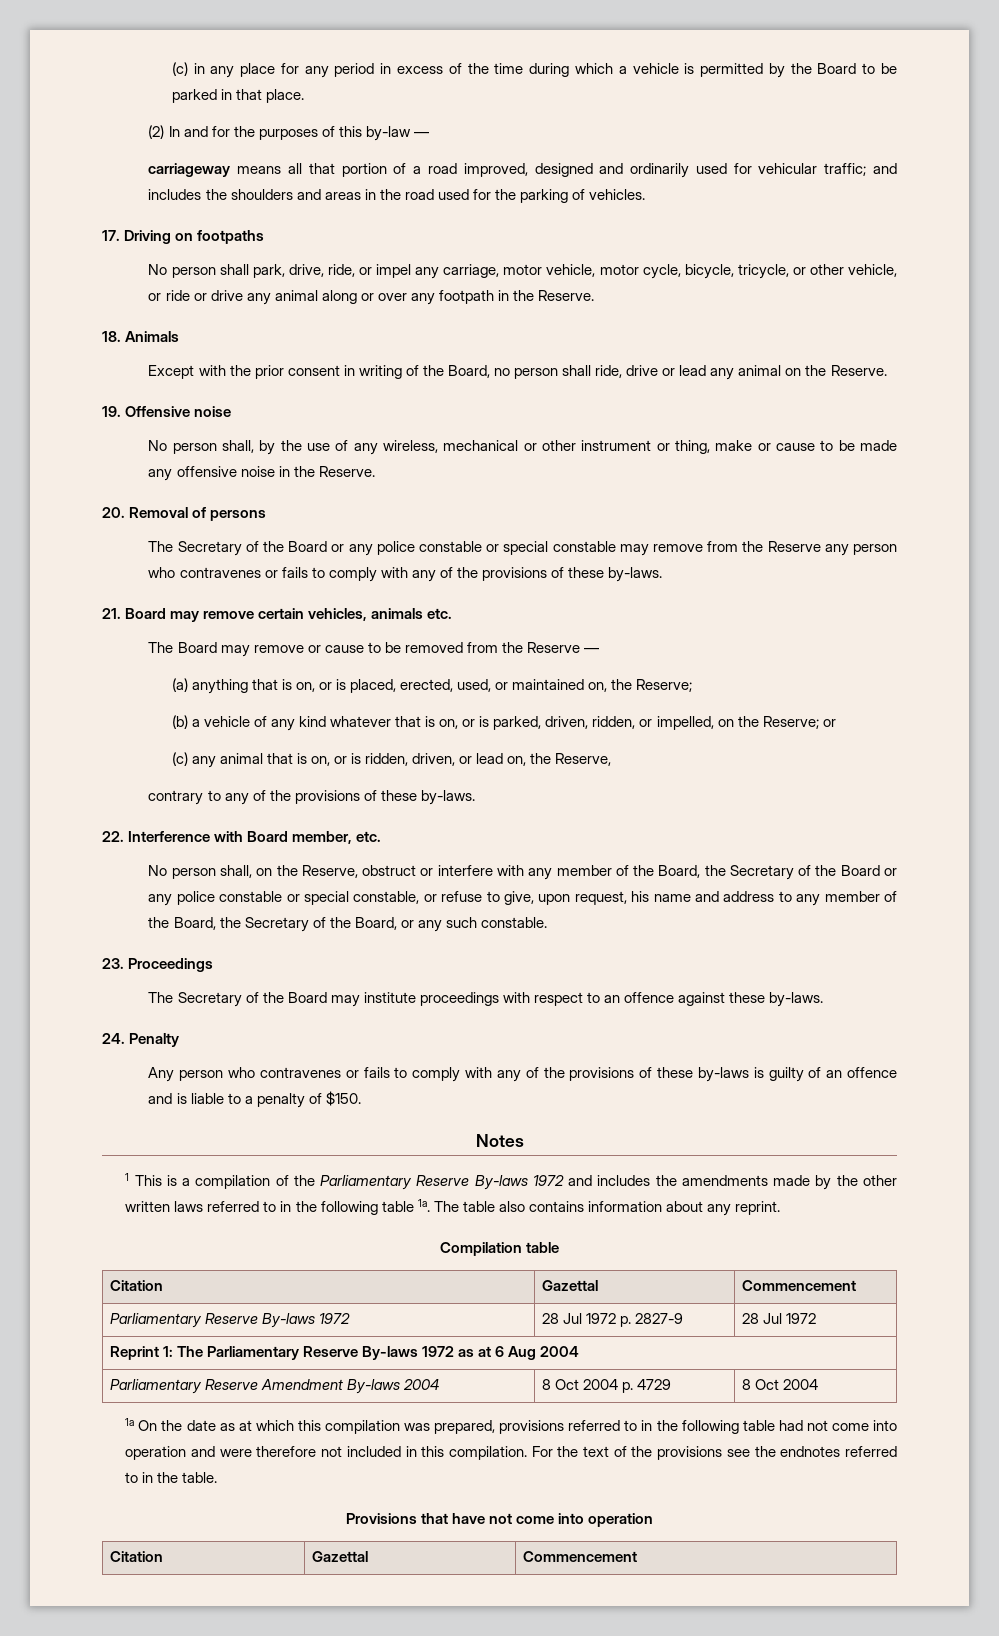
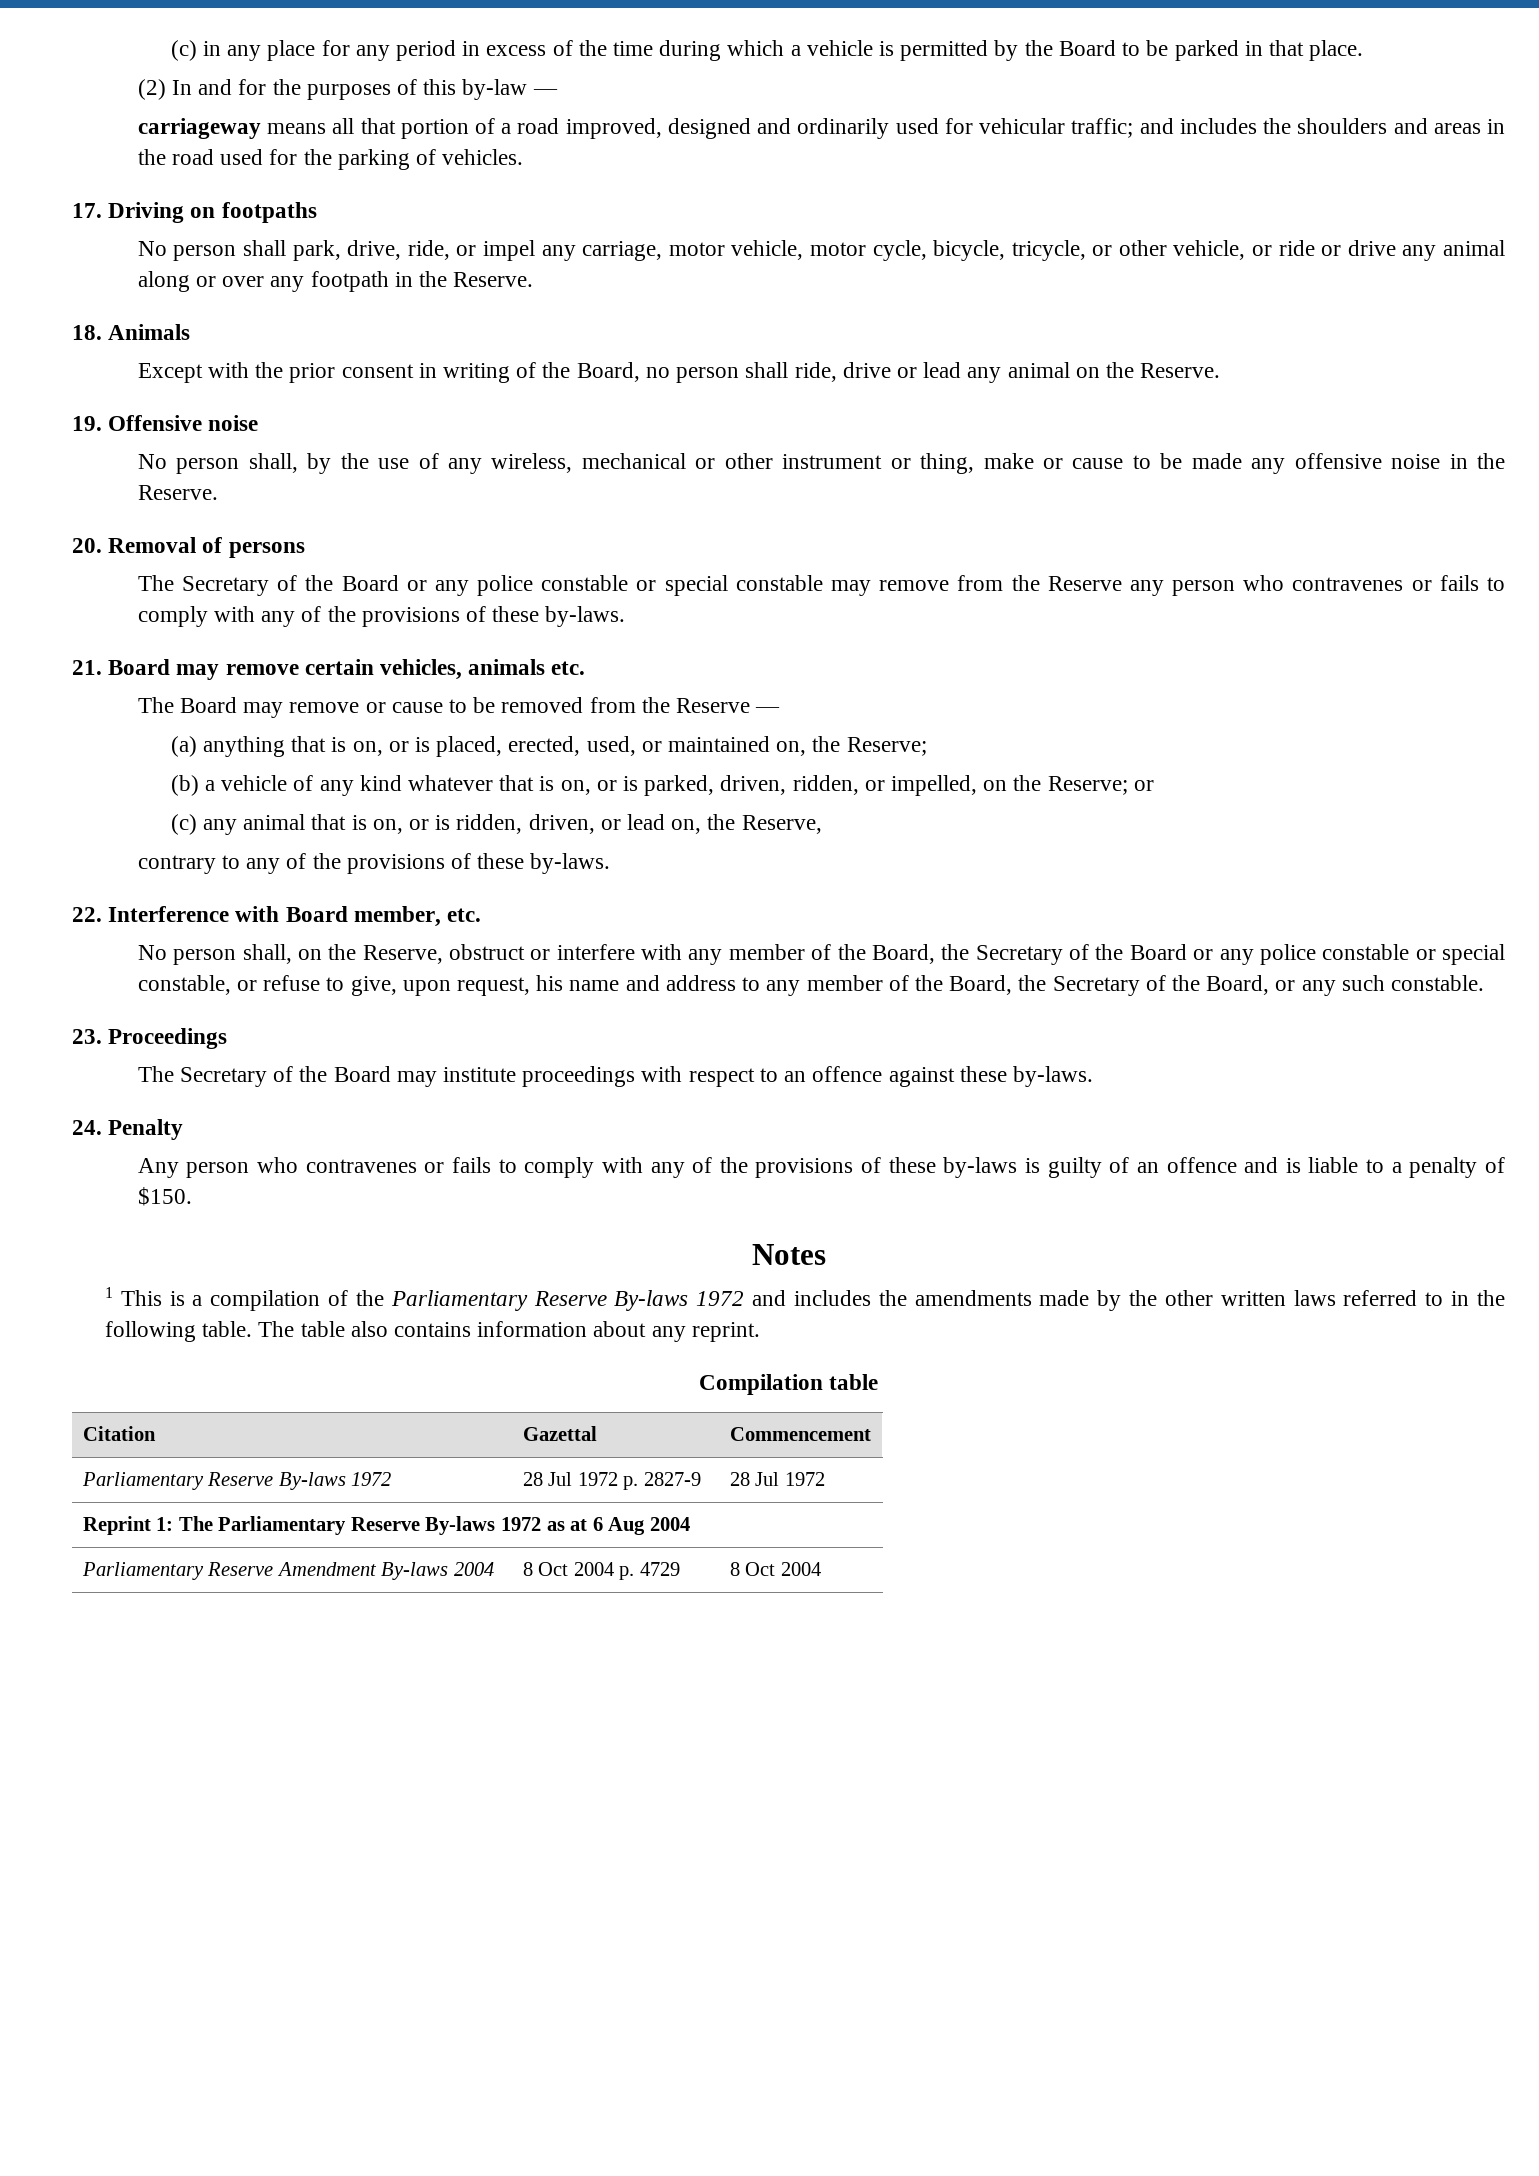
[381,1199,430,1212] table 1a. -> [202,1321,253,1337] table.
[125,1418,898,1434] [125,1446,898,1460] [125,1472,218,1483] [345,1513,654,1527] [109,1551,163,1562] [311,1551,368,1562] [522,1551,637,1562] // 1a On the date as at which this compilation was prepared, provisions referred to in the following table had not come into operation and were therefore not included in this compilation. For the text of the provisions see the endnotes referred to in the table. // Provisions that have not come into operation // Citation | Gazettal | Commencement -> (821, 1569) none

